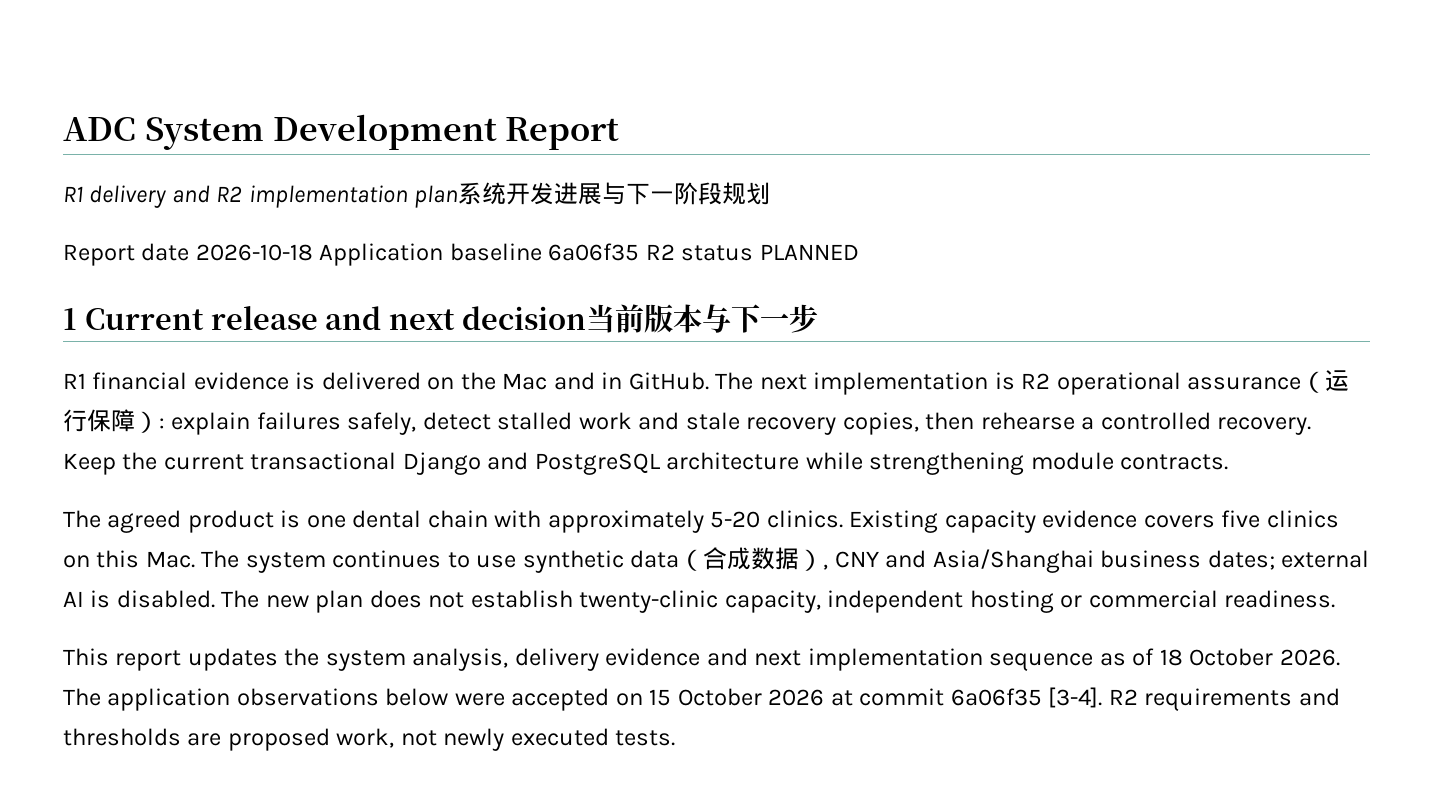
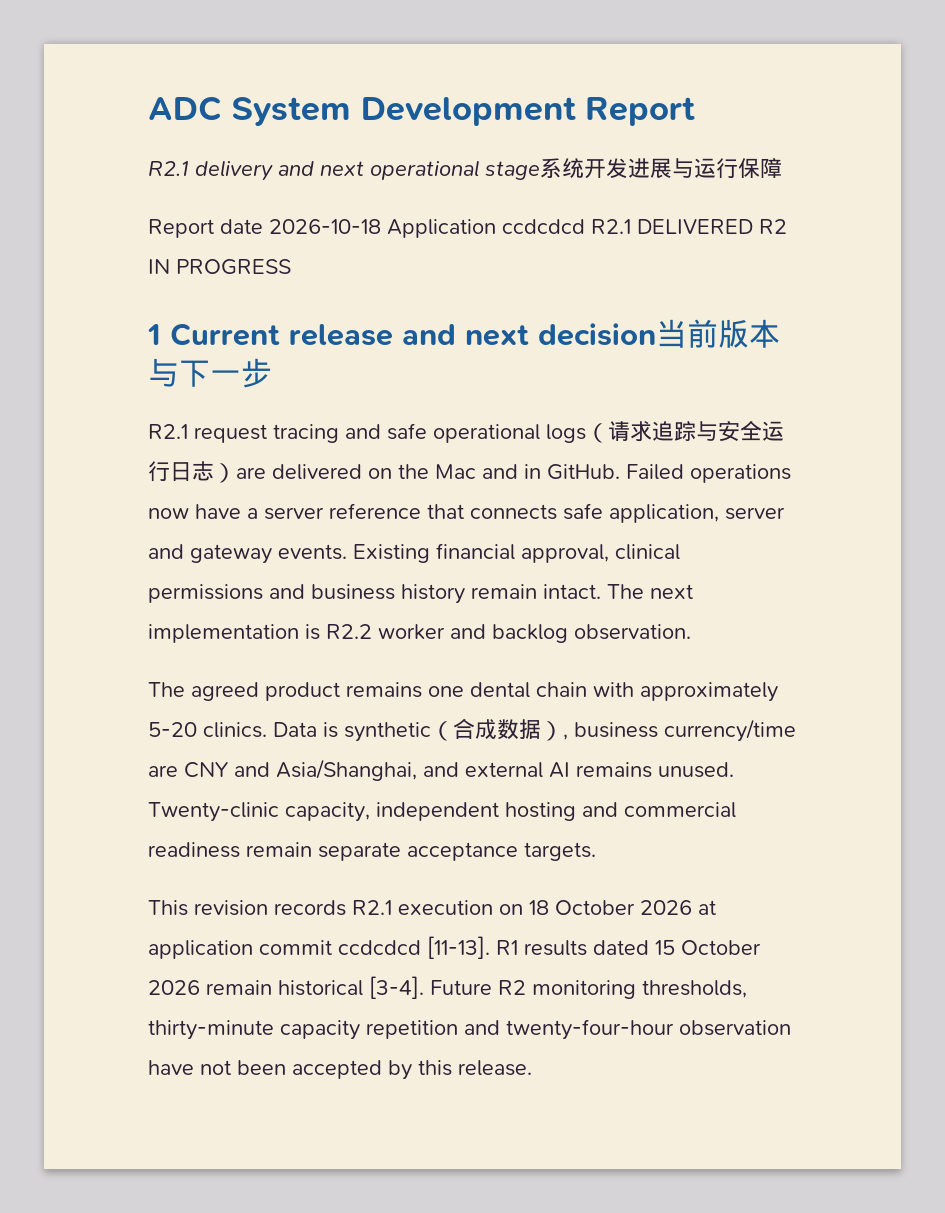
[63,186,83,202] R1 -> [148,161,189,176] R2.1
[216,185,459,208] R2 implementation plan -> [320,160,540,180] next operational stage
[626,182,771,205] 下一阶段规划 -> [694,158,782,179] 运行保障
[449,243,859,261] baseline 6a06f35 R2 status PLANNED -> [502,219,787,234] [148,259,291,275] ccdcdcd R2.1 DELIVERED R2 IN PROGRESS
[63,372,316,390] R1 financial evidence is -> [148,421,784,443] [148,461,266,483] R2.1 request tracing and safe operational logs（请求追踪与安全运行日志）are
[715,370,1350,395] [63,409,1312,435] [63,452,1229,475] The next implementation is R2 operational assurance（运行保障）: explain failures safely, detect stalled work and stale recovery copies, then rehearse a controlled recovery. Keep the current transactional Django and PostgreSQL architecture while strengthening module contracts. -> [626,464,791,483] [148,503,785,523] [148,543,680,564] [148,584,693,604] [148,624,691,643] Failed operations now have a server reference that connects safe application, server and gateway events. Existing financial approval, clinical permissions and business history remain intact. The next implementation is R2.2 worker and backlog observation.
[280,510,301,528] is -> [346,682,422,698] remains
[849,510,1339,533] [63,547,1370,573] [63,590,1336,613] [63,648,1340,671] [63,687,1340,711] [63,728,676,751] Existing capacity evidence covers five clinics on this Mac. The system continues to use synthetic data（合成数据）, CNY and Asia/Shanghai business dates; external AI is disabled. The new plan does not establish twenty-clinic capacity, independent hosting or commercial readiness. // This report updates the system analysis, delivery evidence and next implementation sequence as of 18 October 2026. The application observations below were accepted on 15 October 2026 at commit 6a06f35 [3-4]. R2 requirements and thresholds are proposed work, not newly executed tests. -> [273,718,796,742] [148,759,734,781] [148,802,736,822] [148,842,596,861] [148,900,716,916] [148,936,761,959] [148,976,747,999] [148,1019,791,1040] [148,1060,532,1080] Data is synthetic（合成数据）, business currency/time are CNY and Asia/Shanghai, and external AI remains unused. Twenty-clinic capacity, independent hosting and commercial readiness remain separate acceptance targets. // This revision records R2.1 execution on 18 October 2026 at application commit ccdcdcd [11-13]. R1 results dated 15 October 2026 remain historical [3-4]. Future R2 monitoring thresholds, thirty-minute capacity repetition and twenty-four-hour observation have not been accepted by this release.

